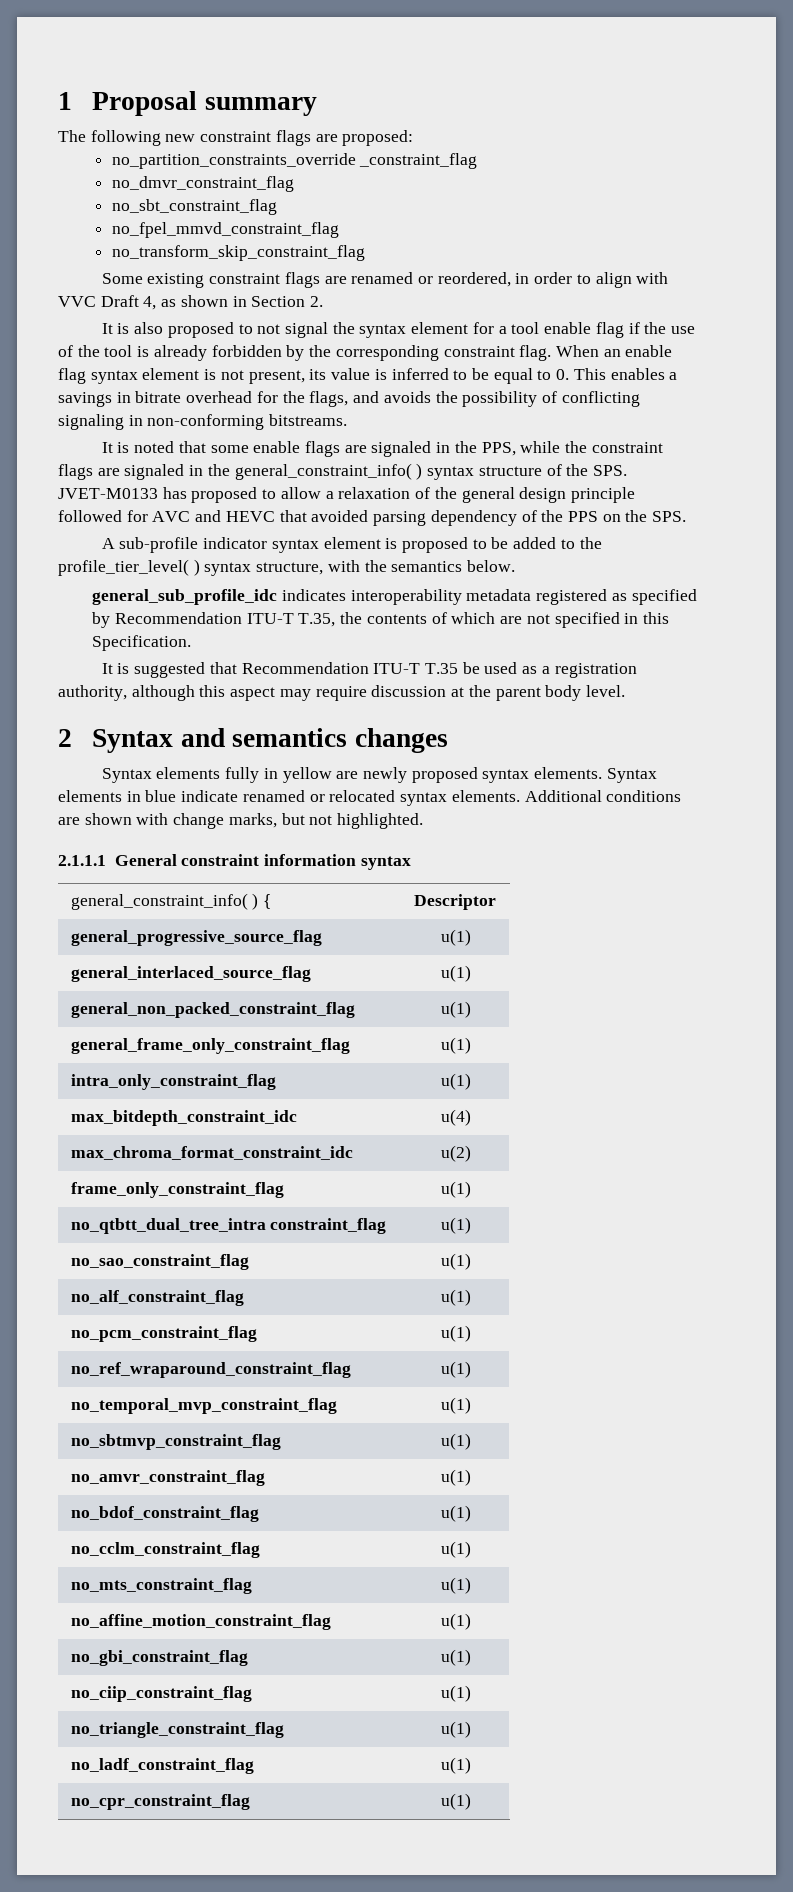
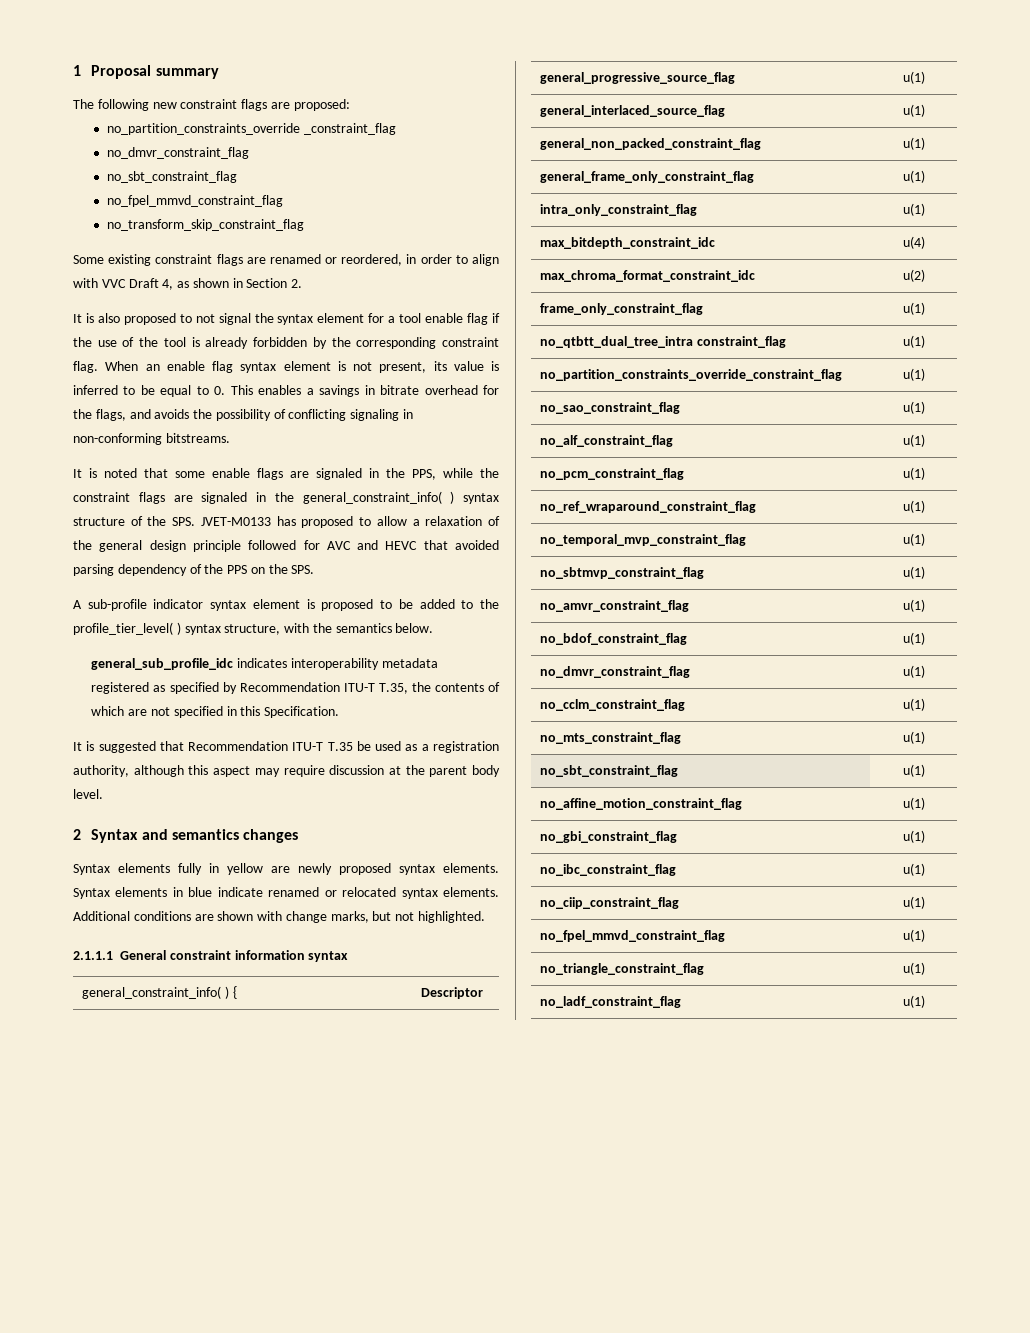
(471, 1225) none -> [540,369,843,381] [902,368,925,381] // no_partition_constraints_override_constraint_flag | u(1)
(471, 1513) none -> [540,666,691,678] [902,665,925,678] // no_dmvr_constraint_flag | u(1)
(471, 1585) none -> [540,765,679,777] [902,764,925,777] // no_sbt_constraint_flag | u(1)
(471, 1657) none -> [540,864,677,876] [902,863,925,876] // no_ibc_constraint_flag | u(1)
(471, 1693) none -> [540,930,726,942] [902,929,925,942] // no_fpel_mmvd_constraint_flag | u(1)
[70,1794,250,1810] [440,1793,471,1810] // no_cpr_constraint_flag | u(1) -> (925, 1001) none

